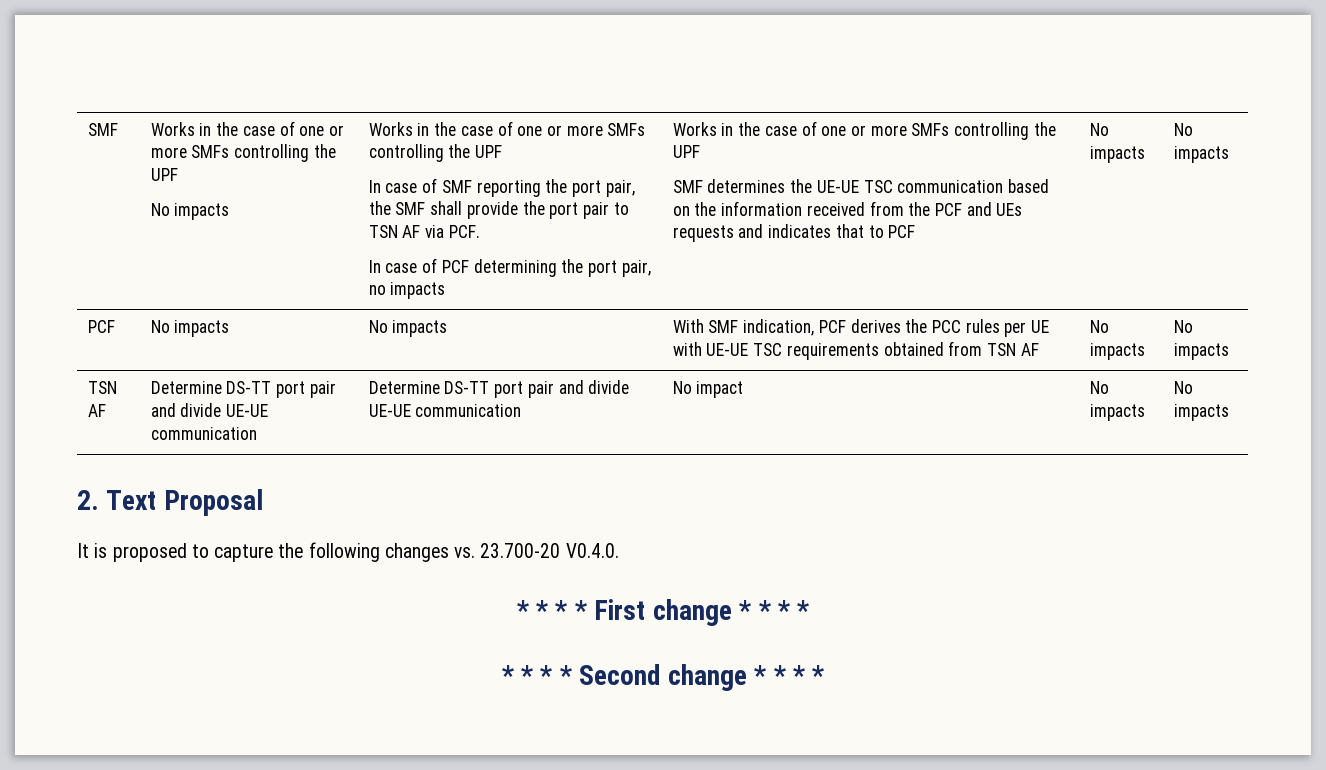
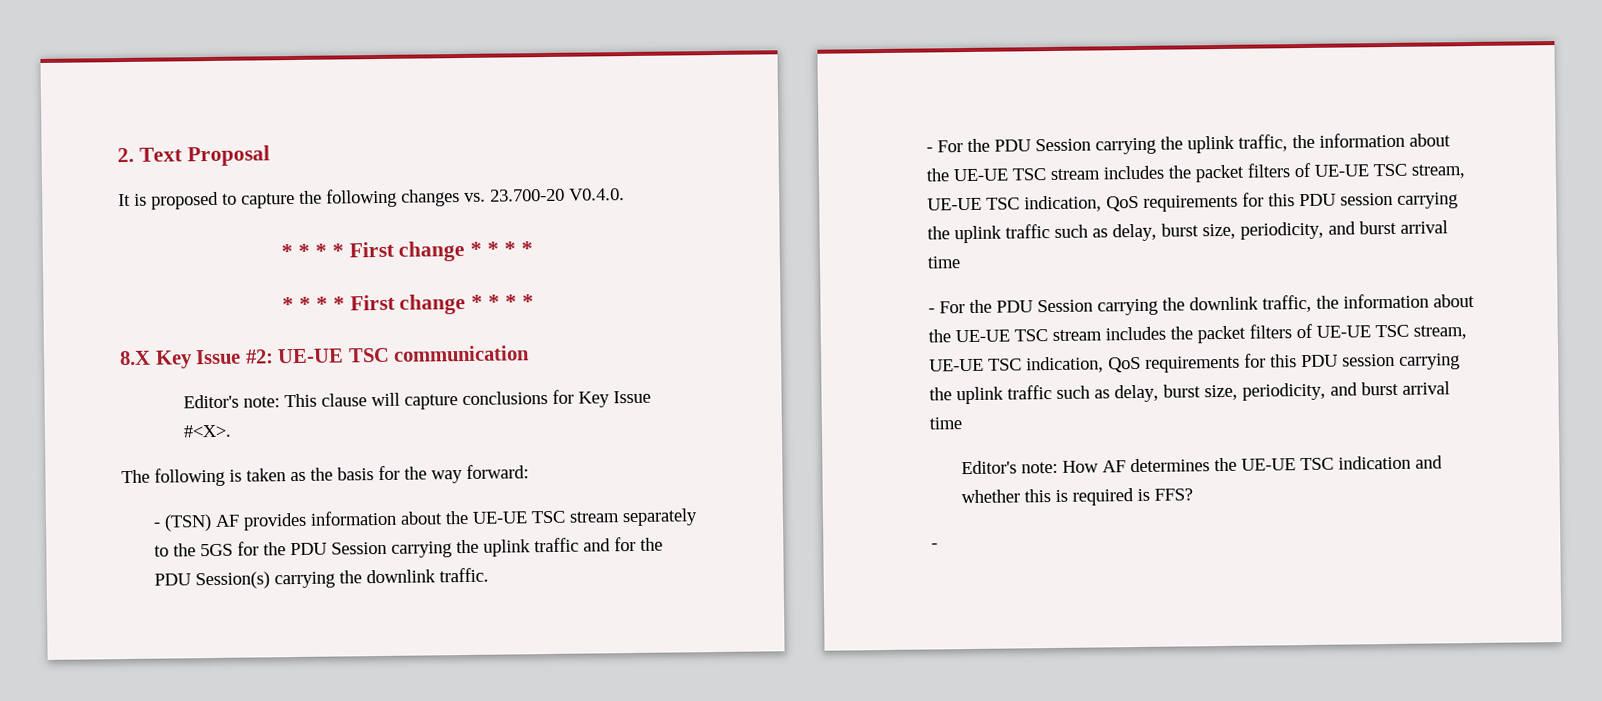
[87,123,118,136] [150,121,344,136] [150,144,336,162] [150,168,178,181] [150,203,230,220] [368,121,646,136] [368,144,503,162] [368,178,635,197] [368,201,629,219] [368,225,480,238] [368,258,651,277] [368,282,446,299] [672,121,1056,140] [672,145,700,158] [672,179,1049,193] [672,201,1023,216] [672,224,916,242] [1089,123,1109,136] [1089,146,1145,163] [1173,123,1193,136] [1173,146,1229,163] [87,320,115,333] [150,320,230,337] [368,320,448,337] [672,319,1050,337] [672,341,1039,360] [1089,320,1109,333] [1089,343,1145,360] [1173,320,1193,333] [1173,343,1229,360] [87,381,117,394] [87,404,106,417] [150,381,336,398] [150,403,269,417] [150,427,257,440] [368,380,630,398] [368,404,522,417] [672,381,744,398] [1089,381,1109,394] [1089,404,1145,421] [1173,381,1193,394] [1173,404,1229,421] SMF | Works in the case of one or more SMFs controlling the UPF // No impacts | Works in the case of one or more SMFs controlling the UPF // In case of SMF reporting the port pair, the SMF shall provide the port pair to TSN AF via PCF. // In case of PCF determining the port pair, no impacts | Works in the case of one or more SMFs controlling the UPF // SMF determines the UE-UE TSC communication based on the information received from the PCF and UEs requests and indicates that to PCF | No impacts | No impacts // PCF | No impacts | No impacts | With SMF indication, PCF derives the PCC rules per UE with UE-UE TSC requirements obtained from TSN AF | No impacts | No impacts // TSN AF | Determine DS-TT port pair and divide UE-UE communication | Determine DS-TT port pair and divide UE-UE communication | No impact | No impacts | No impacts // -> (117, 155) none
[579,664,825,691] Second change * * * * -> [349,293,534,315] [119,345,531,369] [183,389,652,410] [183,424,232,438] [121,464,529,487] [152,508,698,532] [153,536,663,558] [153,567,489,590] [925,132,1451,155] [925,162,1466,183] [926,192,1458,213] [926,220,1448,244] [926,256,961,269] [927,293,1475,316] [927,323,1467,344] [928,353,1460,374] [928,381,1450,405] [928,417,962,430] [961,455,1444,475] [961,488,1194,506] [930,543,938,549] First change * * * * // 8.X Key Issue #2: UE-UE TSC communication // Editor's note: This clause will capture conclusions for Key Issue #<X>. // The following is taken as the basis for the way forward: // - (TSN) AF provides information about the UE-UE TSC stream separately to the 5GS for the PDU Session carrying the uplink traffic and for the PDU Session(s) carrying the downlink traffic. // - For the PDU Session carrying the uplink traffic, the information about the UE-UE TSC stream includes the packet filters of UE-UE TSC stream, UE-UE TSC indication, QoS requirements for this PDU session carrying the uplink traffic such as delay, burst size, periodicity, and burst arrival time // - For the PDU Session carrying the downlink traffic, the information about the UE-UE TSC stream includes the packet filters of UE-UE TSC stream, UE-UE TSC indication, QoS requirements for this PDU session carrying the uplink traffic such as delay, burst size, periodicity, and burst arrival time // Editor's note: How AF determines the UE-UE TSC indication and whether this is required is FFS? // -

